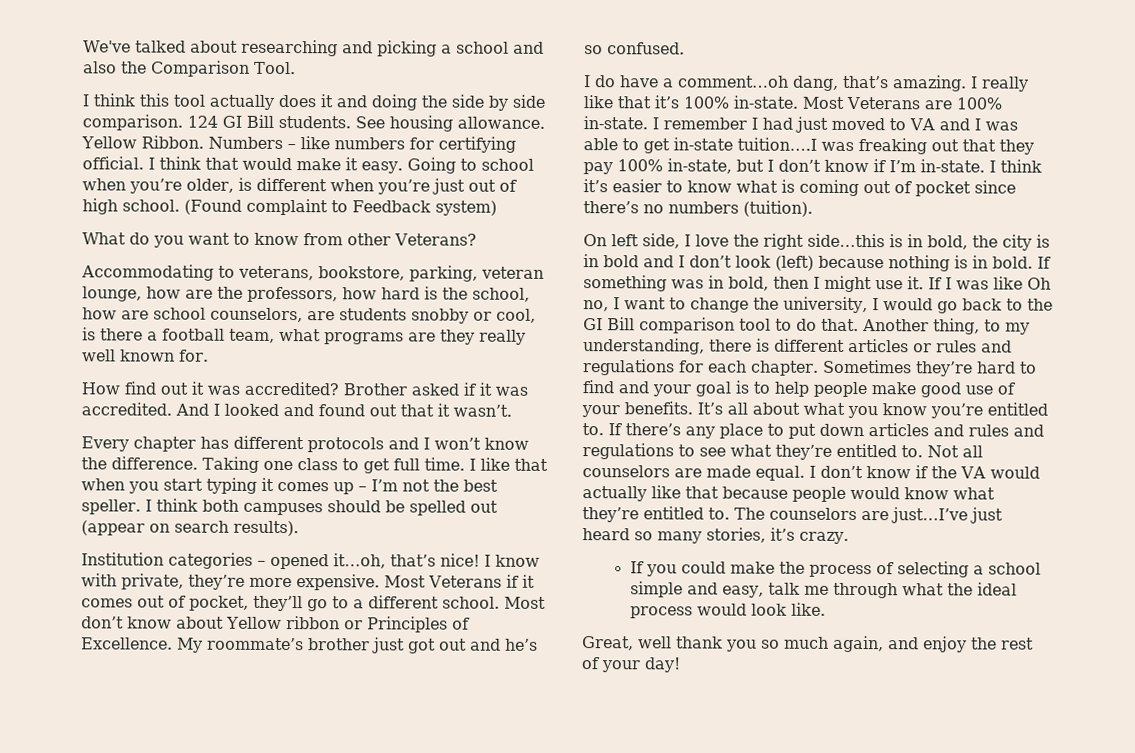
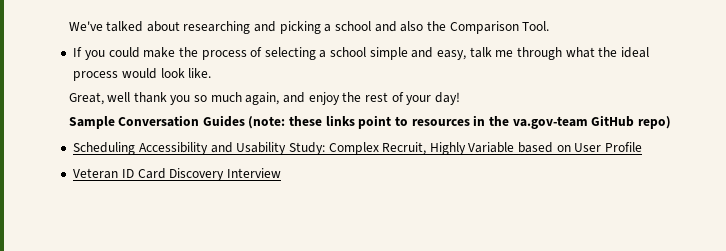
[82,93,545,111] [82,114,545,132] [81,135,516,153] [82,156,534,174] [82,177,517,195] [82,198,497,216] [82,232,477,248] [81,264,544,282] [82,286,530,303] [82,307,536,324] [82,327,526,345] [82,349,209,362] [81,381,528,396] [81,402,512,417] [81,435,529,453] [81,456,548,474] [81,477,498,495] [81,498,498,516] [81,520,299,537] [81,552,540,570] [81,573,535,591] [81,595,546,612] [81,616,470,633] [81,637,538,654] [584,42,685,55] [584,75,1029,92] [583,95,1002,110] [583,116,1018,133] [583,137,1034,155] [583,158,1042,175] [583,179,1016,197] [583,200,813,217] [583,233,1050,251] [583,254,1051,272] [583,275,1051,293] [583,296,1053,314] [583,317,1030,335] [583,338,1012,355] [583,359,1037,377] [582,380,1015,398] [581,401,1048,419] [582,423,1044,439] [582,443,983,460] [582,465,1040,481] [582,485,995,502] [582,506,1003,524] [582,527,849,544] // I think this tool actually does it and doing the side by side comparison. 124 GI Bill students. See housing allowance. Yellow Ribbon. Numbers – like numbers for certifying official. I think that would make it easy. Going to school when you’re older, is different when you’re just out of high school. (Found complaint to Feedback system) // What do you want to know from other Veterans? // Accommodating to veterans, bookstore, parking, veteran lounge, how are the professors, how hard is the school, how are school counselors, are students snobby or cool, is there a football team, what programs are they really well known for. // How find out it was accredited? Brother asked if it was accredited. And I looked and found out that it wasn’t. // Every chapter has different protocols and I won’t know the difference. Taking one class to get full time. I like that when you start typing it comes up – I’m not the best speller. I think both campuses should be spelled out (appear on search results). // Institution categories – opened it…oh, that’s nice! I know with private, they’re more expensive. Most Veterans if it comes out of pocket, they’ll go to a different school. Most don’t know about Yellow ribbon or Principles of Excellence. My roommate’s brother just got out and he’s so confused. // I do have a comment…oh dang, that’s amazing. I really like that it’s 100% in-state. Most Veterans are 100% in-state. I remember I had just moved to VA and I was able to get in-state tuition….I was freaking out that they pay 100% in-state, but I don’t know if I’m in-state. I think it’s easier to know what is coming out of pocket since there’s no numbers (tuition). // On left side, I love the right side…this is in bold, the city is in bold and I don’t look (left) because nothing is in bold. If something was in bold, then I might use it. If I was like Oh no, I want to change the university, I would go back to the GI Bill comparison tool to do that. Another thing, to my understanding, there is different articles or rules and regulations for each chapter. Sometimes they’re hard to find and your goal is to help people make good use of your benefits. It’s all about what you know you’re entitled to. If there’s any place to put down articles and rules and regulations to see what they’re entitled to. Not all counselors are made equal. I don’t know if the VA would actually like that because people would know what they’re entitled to. The counselors are just…I’ve just heard so many stories, it’s crazy. -> (550, 26) none
(681, 665) none -> [68,115,671,129] [73,142,643,155] [73,168,281,181] // Sample Conversation Guides (note: these links point to resources in the va.gov-team GitHub repo) // Scheduling Accessibility and Usability Study: Complex Recruit, Highly Variable based on User Profile // Veteran ID Card Discovery Interview

